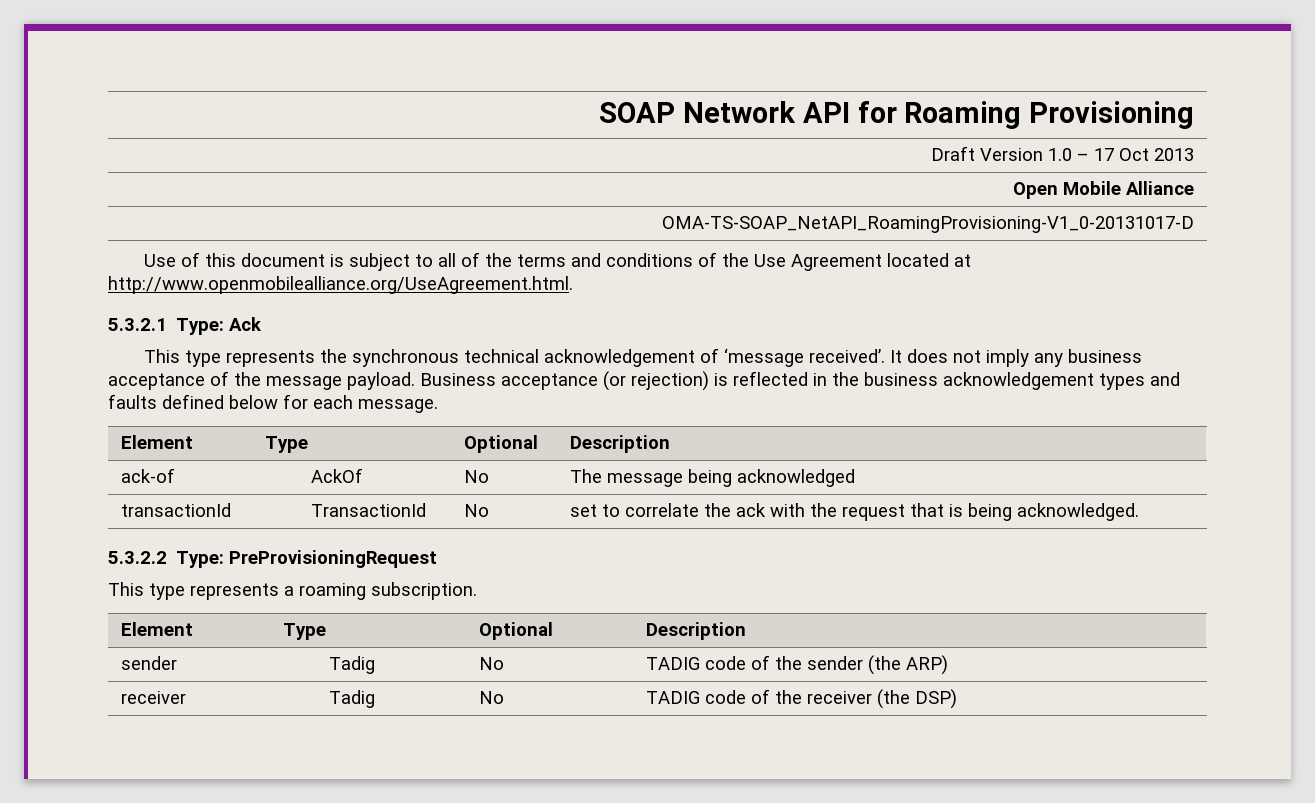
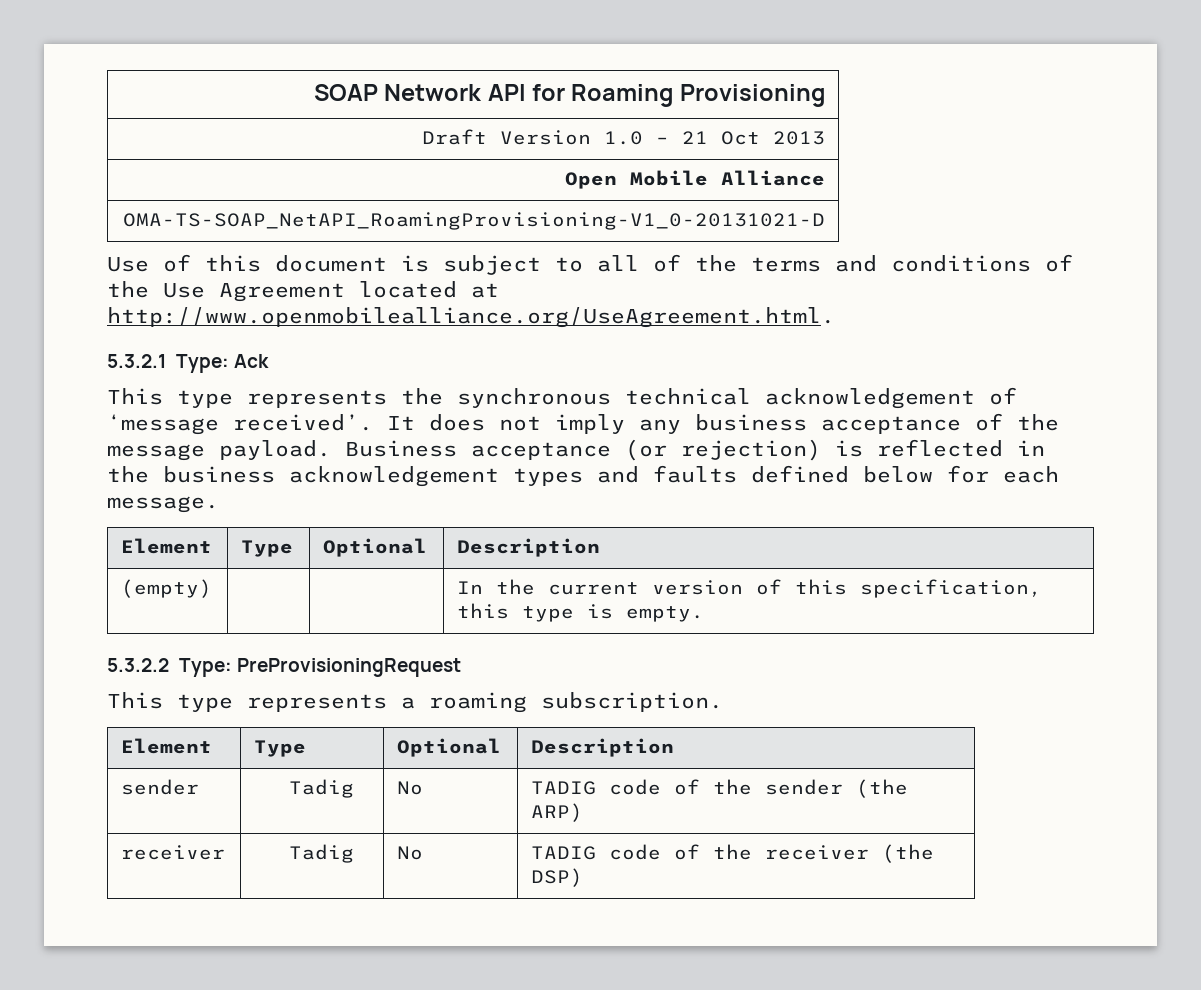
[1094,148,1115,161] 17 -> [681,131,708,144] 21
[662,216,1195,233] OMA-TS-SOAP_NetAPI_RoamingProvisioning-V1_0-20131017-D -> [122,212,825,230] OMA-TS-SOAP_NetAPI_RoamingProvisioning-V1_0-20131021-D
[120,468,175,483] [310,468,363,483] [463,470,489,483] [569,469,855,487] [120,503,231,517] [310,503,426,517] [463,504,489,517] [569,503,1139,521] ack-of | AckOf | No | The message being acknowledged // transactionId | TransactionId | No | set to correlate the ack with the request that is being acknowledged. -> [121,579,213,598] [457,579,1043,598] [457,603,705,622] (empty) | | | In the current version of this specification, this type is empty.

